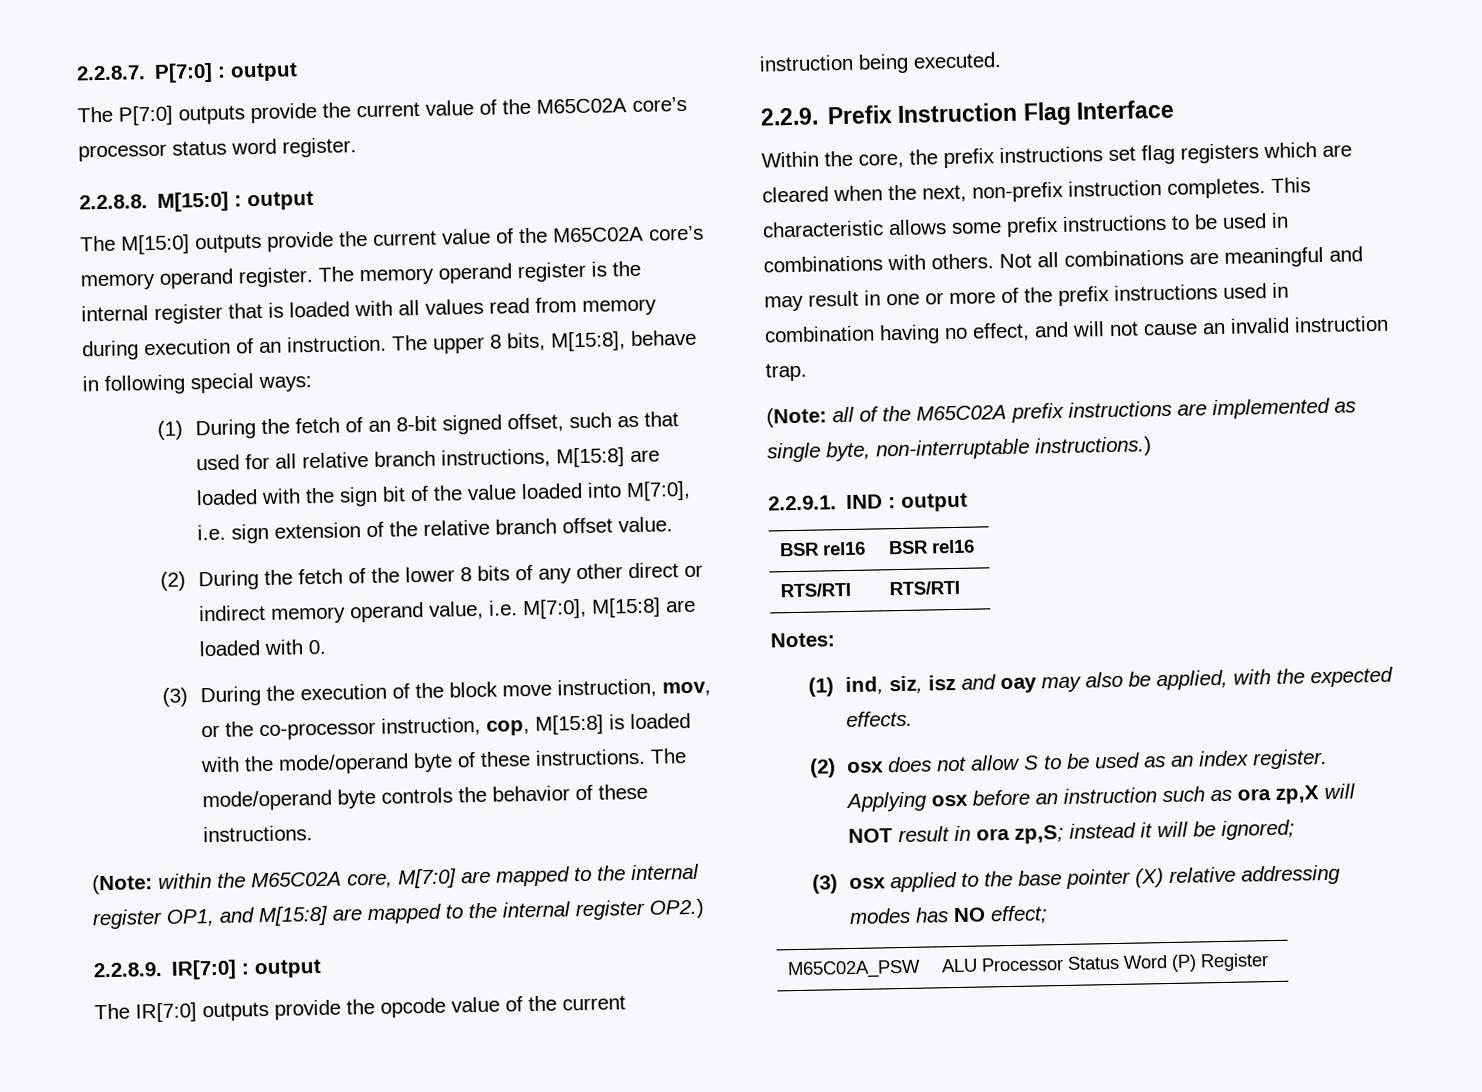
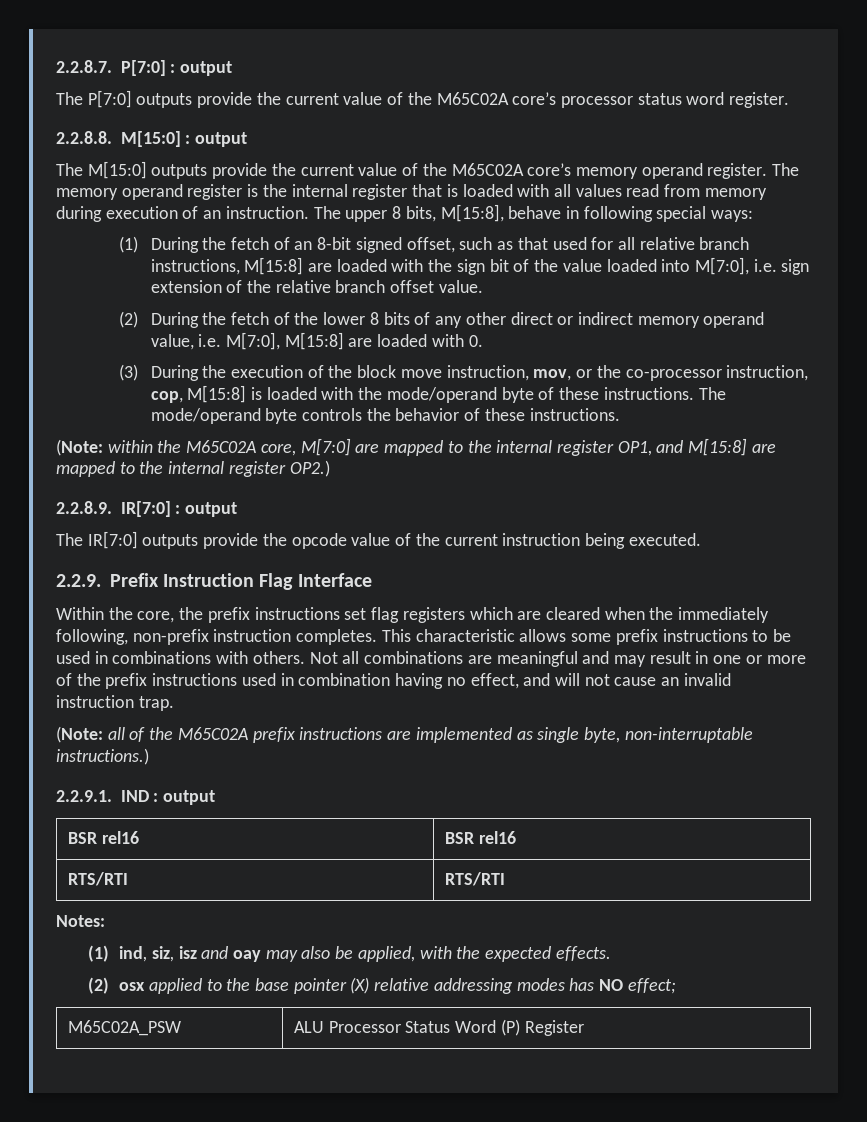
[922,184,967,203] next, -> [678,607,770,623] [56,629,128,645] immediately following,
[888,748,1329,773] [845,783,1357,813] [848,819,1296,844] [812,874,887,894] does not allow S to be used as an index register. Applying osx before an instruction such as ora zp,X will NOT result in ora zp,S; instead it will be ignored; // (3) osx -> (146, 986) none

